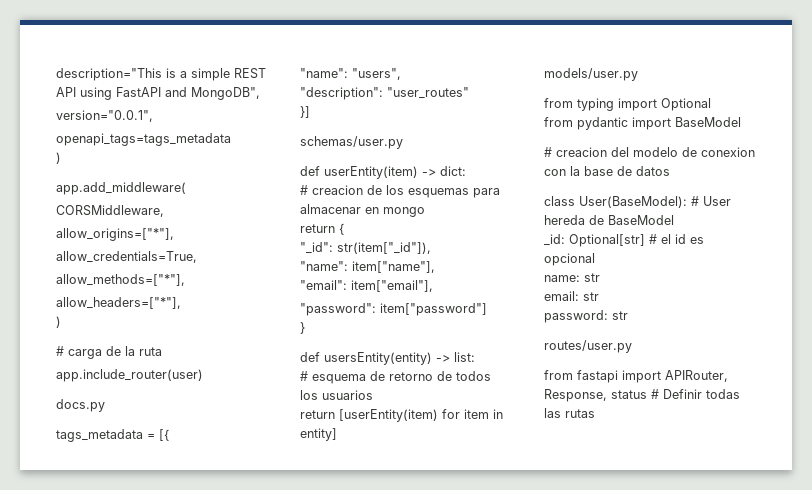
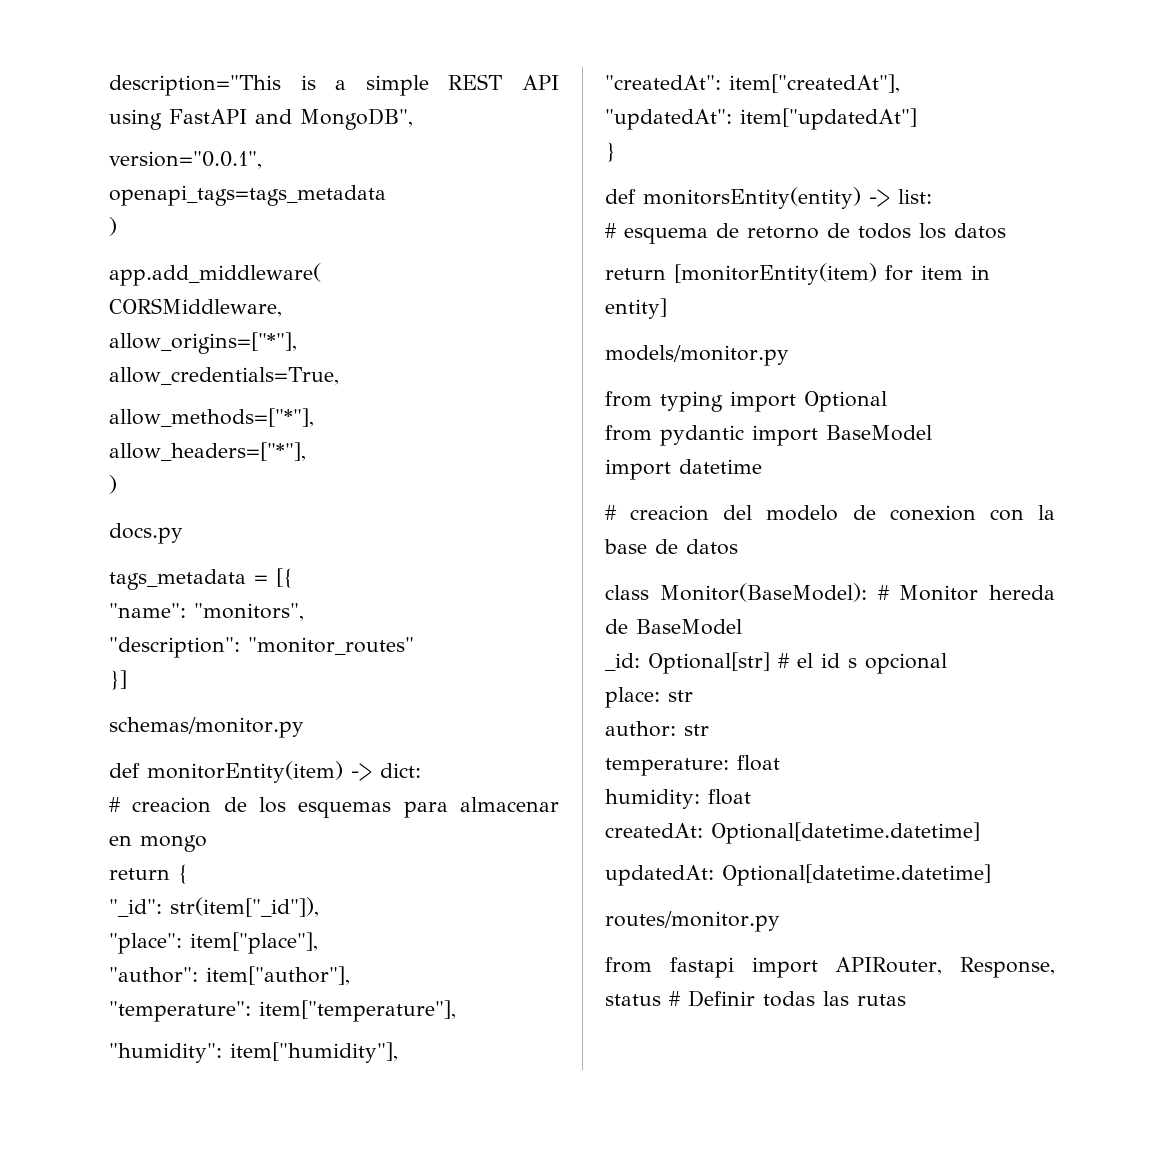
[56,346,162,359] [56,369,203,382] // # carga de la ruta // app.include_router(user) -> (117, 484) none
[352,68,401,80] "users", -> [194,603,304,621] "monitors",
[387,87,469,99] "user_routes" -> [248,637,414,655] "monitor_routes"
[300,136,403,149] [300,166,418,179] schemas/user.py // def userEntity(item) -> [109,717,304,738] [109,761,343,783] schemas/monitor.py // def monitorEntity(item)
[300,261,435,273] [300,280,433,292] [300,303,487,316] "name": item["name"], // "email": item["email"], // "password": item["password"] -> [109,932,318,954] [109,966,350,985] [109,1000,456,1022] [109,1042,398,1063] [605,74,900,93] [605,108,917,130] "place": item["place"], // "author": item["author"], // "temperature": item["temperature"], // "humidity": item["humidity"], // "createdAt": item["createdAt"], // "updatedAt": item["updatedAt"]
[324,352,432,365] usersEntity(entity) -> [643,187,861,209] monitorsEntity(entity)
[322,390,373,400] [300,409,438,422] usuarios // return [userEntity(item) -> [954,223,1006,239] [605,263,877,285] datos // return [monitorEntity(item)
[544,68,638,81] models/user.py -> [605,345,789,366] models/monitor.py
(741, 122) none -> [605,459,762,480] // import datetime
[579,196,731,208] User(BaseModel): # User -> [659,583,979,602] Monitor(BaseModel): # Monitor
[690,237,704,244] es -> [848,658,857,668] s
[544,273,600,282] [544,291,599,301] [544,310,628,323] [544,340,632,353] name: str // email: str // password: str // routes/user.py -> [605,687,693,708] [605,721,709,737] [605,755,780,776] [605,789,751,809] [605,822,980,844] [605,864,991,886] [605,911,780,932] place: str // author: str // temperature: float // humidity: float // createdAt: Optional[datetime.datetime] // updatedAt: Optional[datetime.datetime] // routes/monitor.py

